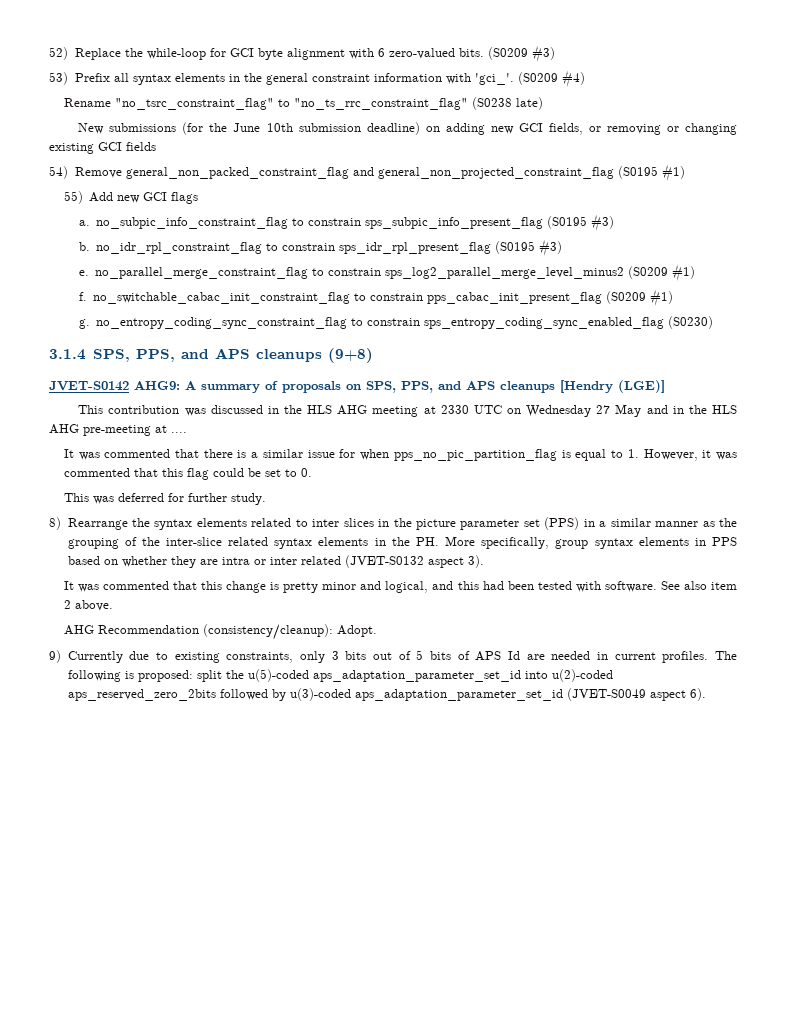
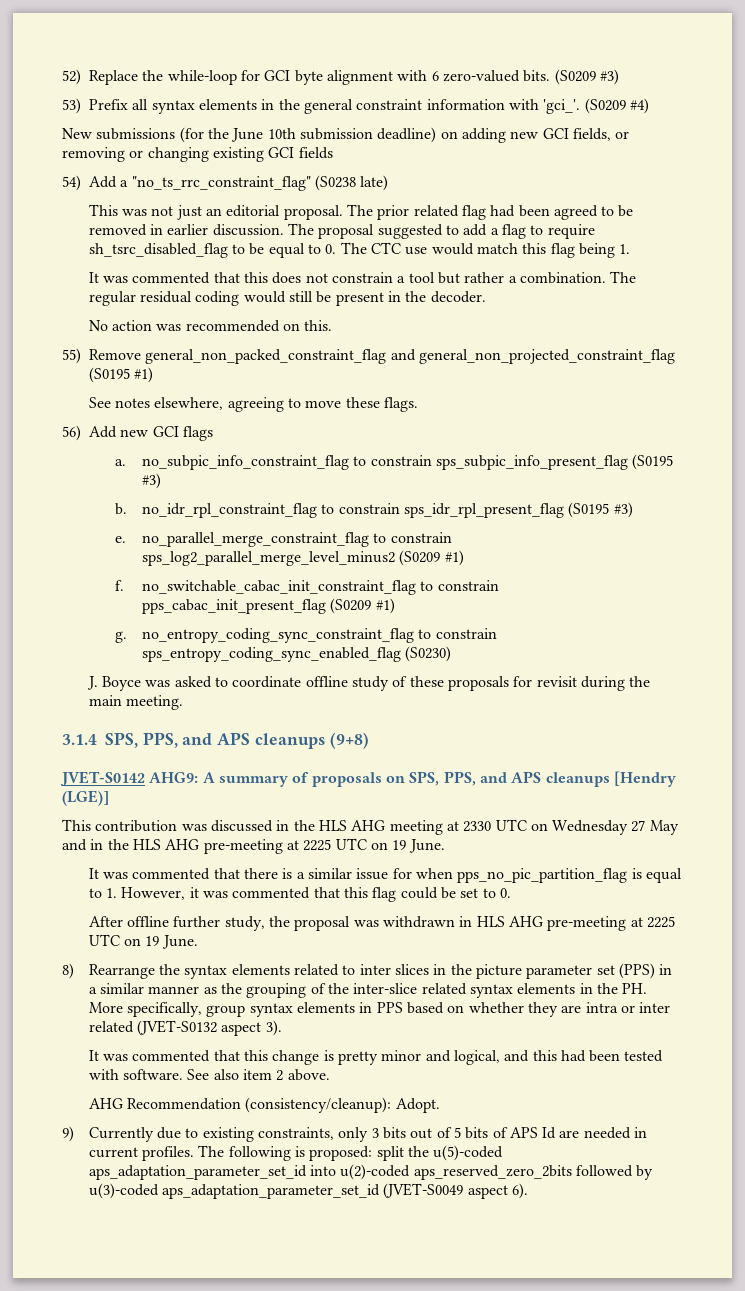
[63,97,543,110] // Rename "no_tsrc_constraint_flag" to "no_ts_rrc_constraint_flag" (S0238 late) -> (649, 106) none
(68, 172) none -> [89,175,389,191] [88,204,634,220] [88,223,595,239] [88,242,631,258] [88,271,637,284] [88,291,486,306] [88,320,333,332] [62,348,81,364] Add a "no_ts_rrc_constraint_flag" (S0238 late) // This was not just an editorial proposal. The prior related flag had been agreed to be removed in earlier discussion. The proposal suggested to add a flag to require sh_tsrc_disabled_flag to be equal to 0. The CTC use would match this flag being 1. // It was commented that this does not constrain a tool but rather a combination. The regular residual coding would still be present in the decoder. // No action was recommended on this. // 55)
[63,191,83,204] 55) -> [88,397,418,412] [62,425,81,441] See notes elsewhere, agreeing to move these flags. // 56)
(714, 322) none -> [86,676,651,691] [88,695,184,710] // J. Boyce was asked to coordinate offline study of these proposals for revisit during the main meeting.
[171,432,187,433] .... -> [303,838,445,853] 2225 UTC on 19 June.
[63,493,266,505] This was deferred for further study. -> [88,916,675,931] [88,934,198,949] After offline further study, the proposal was withdrawn in HLS AHG pre-meeting at 2225 UTC on 19 June.

